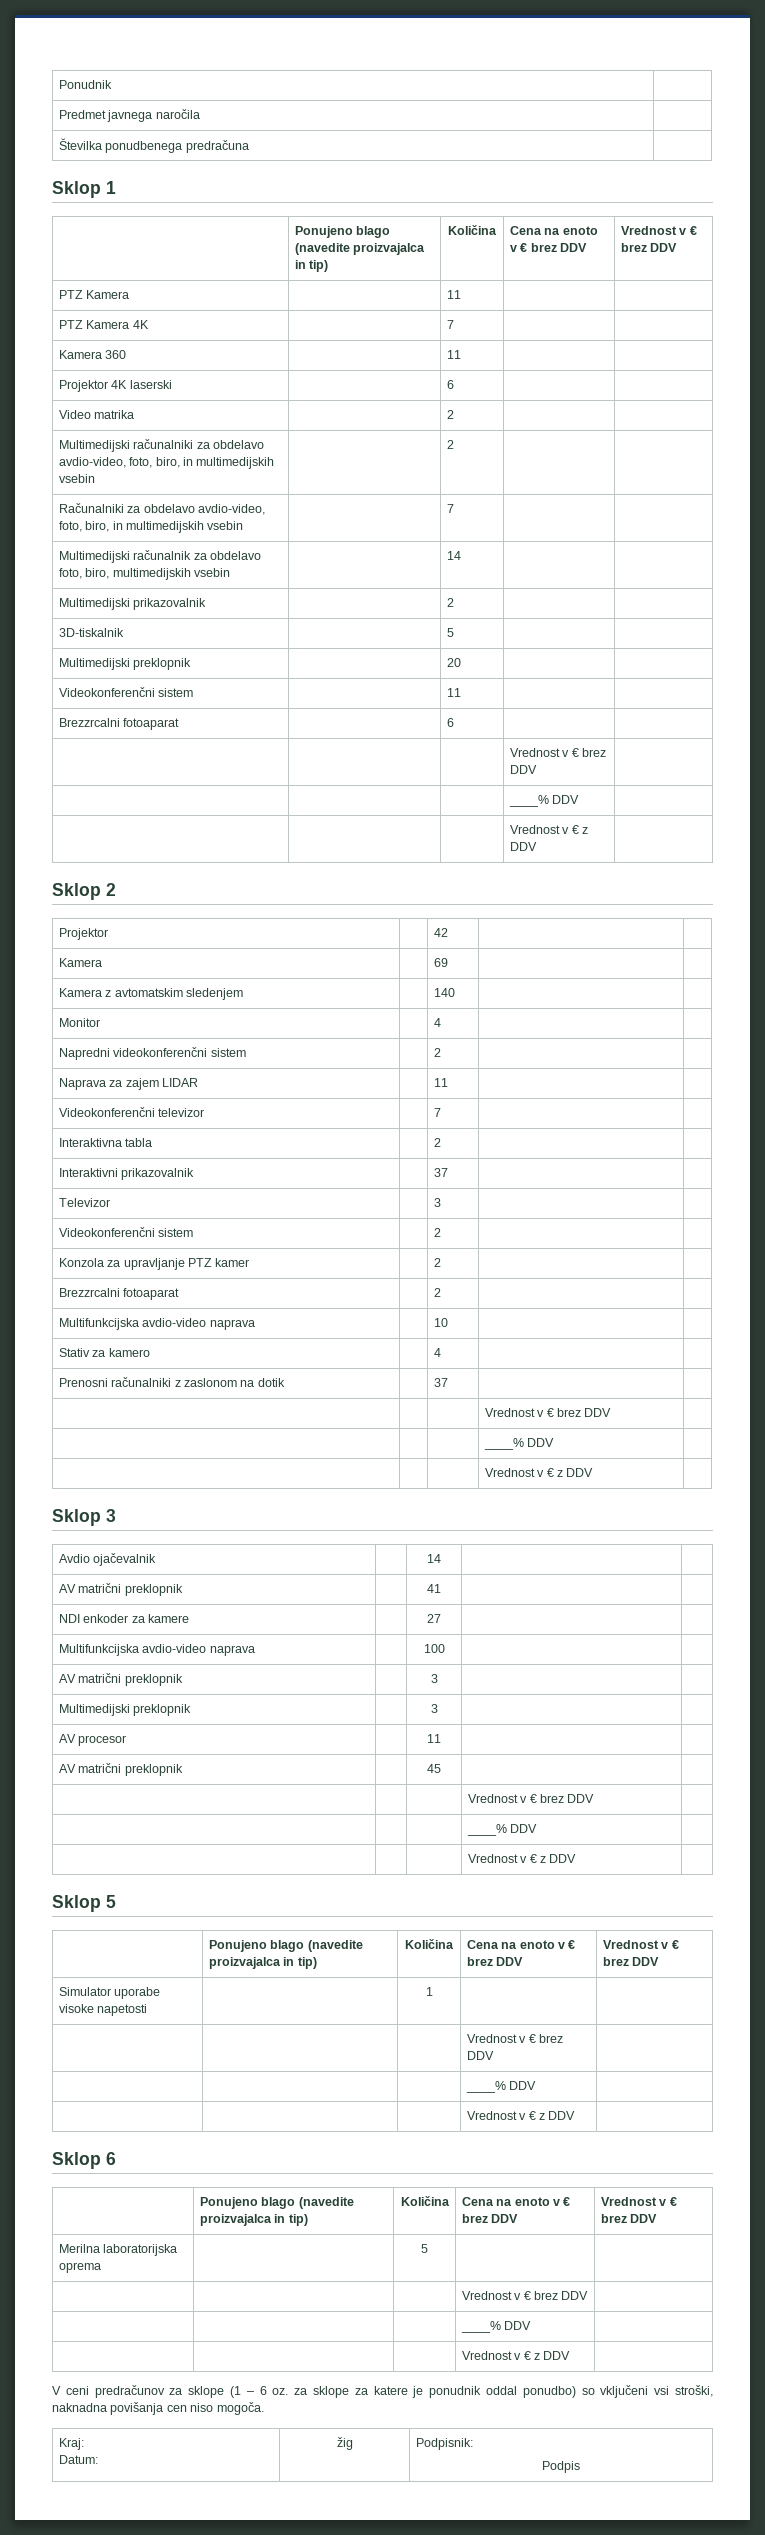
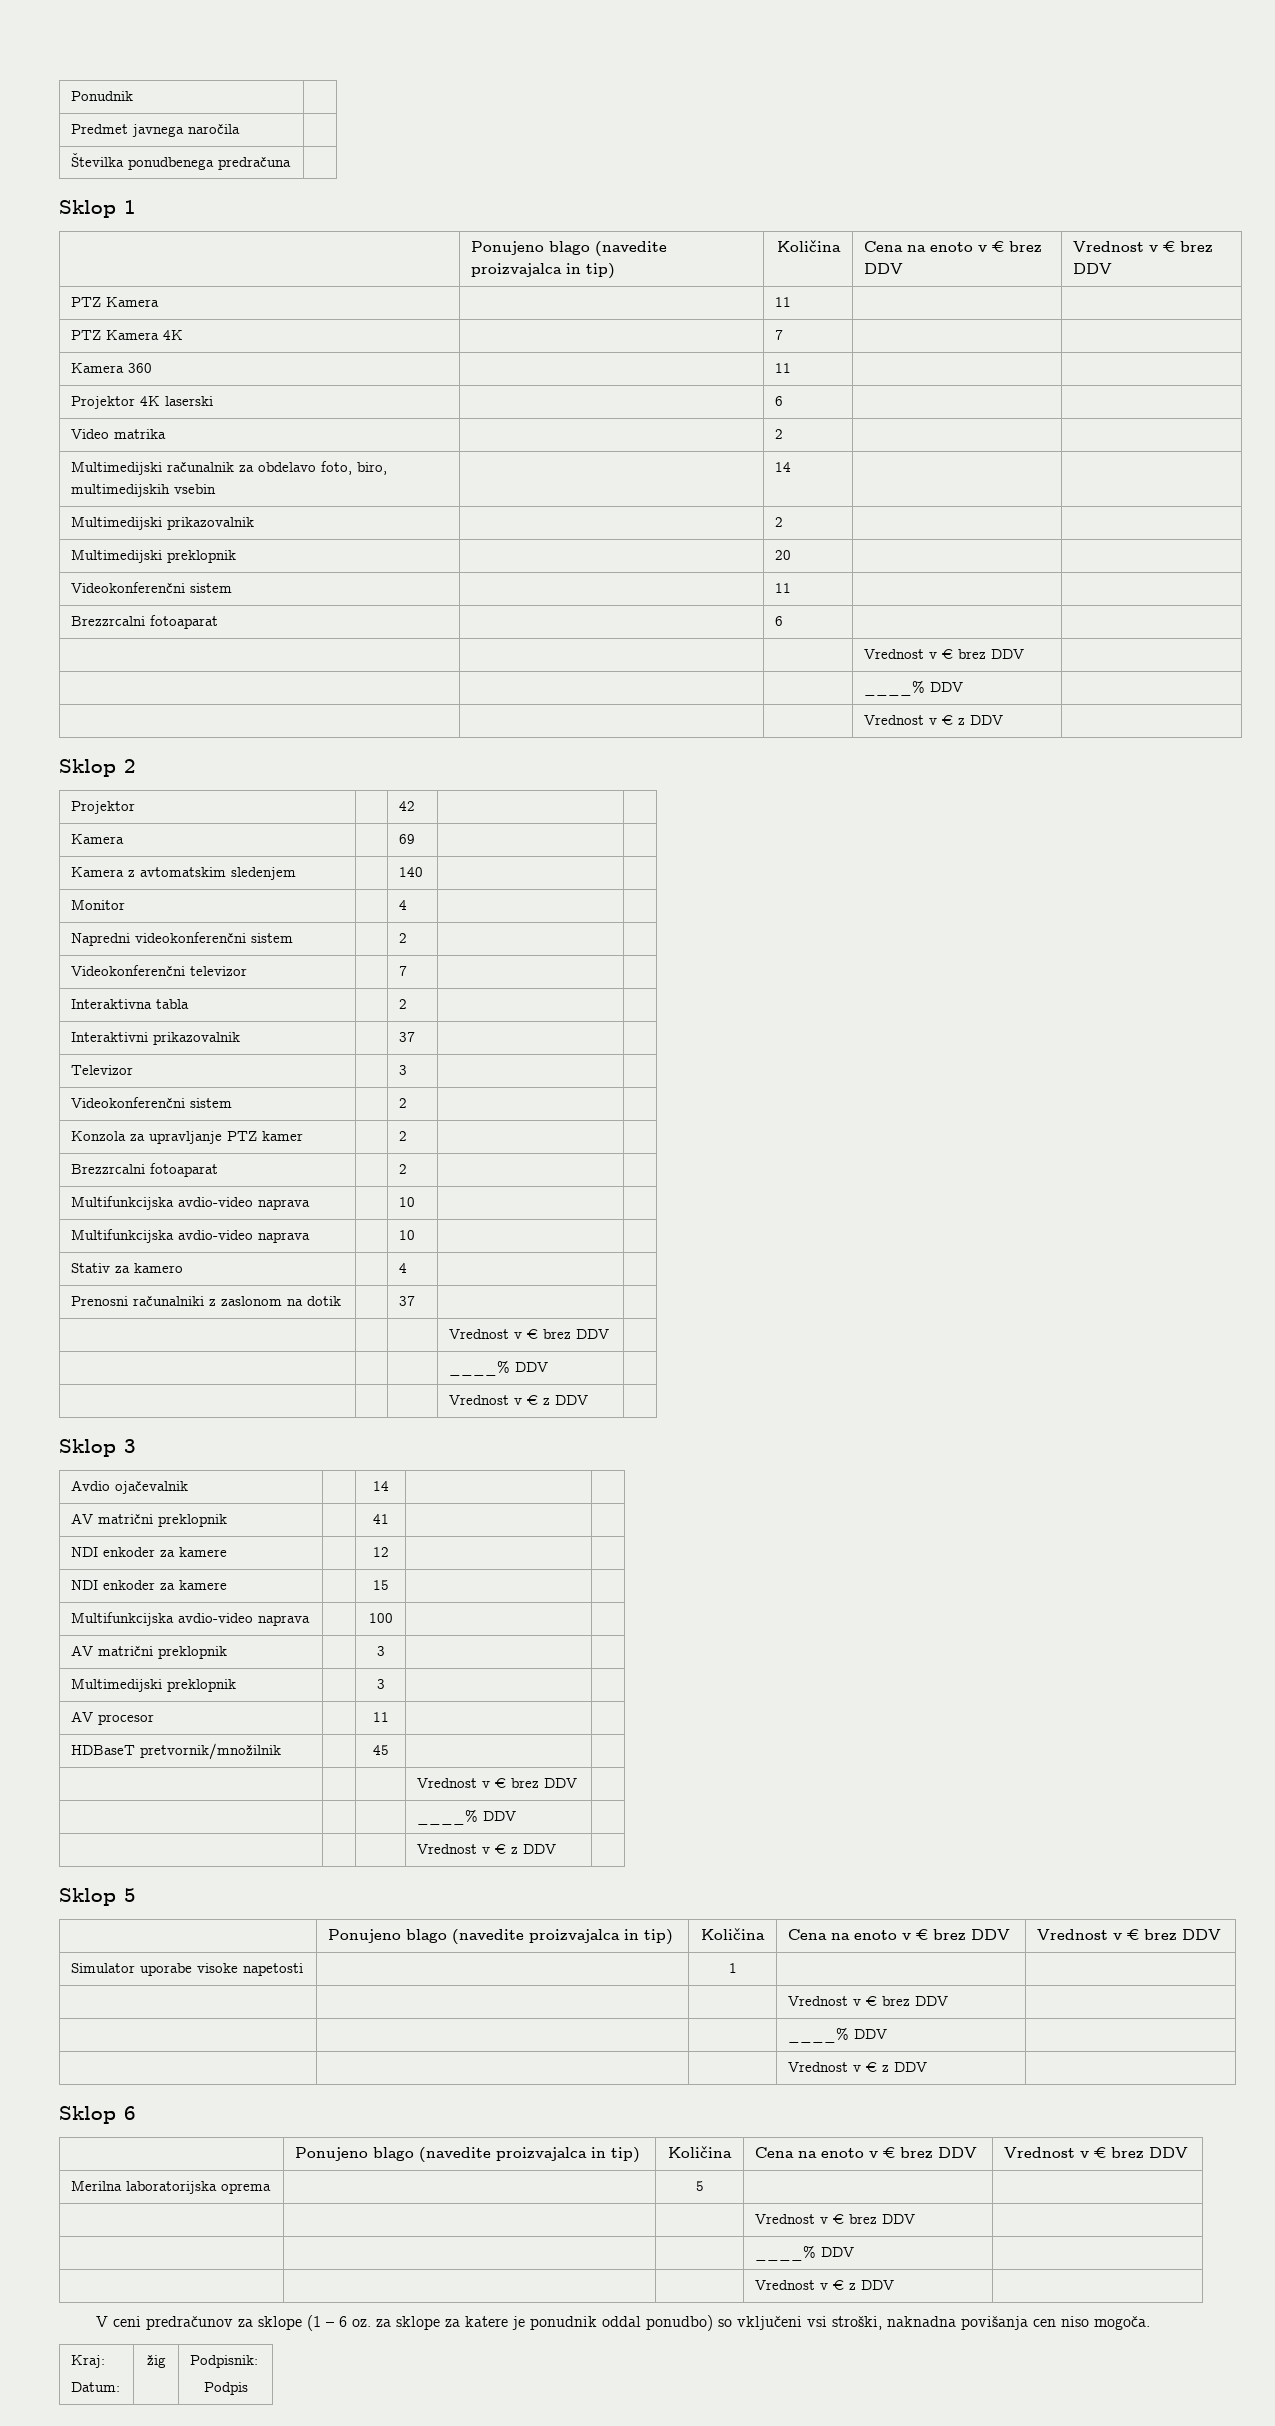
[58,439,265,452] [58,457,275,469] [58,474,95,483] [446,440,454,449] [58,503,266,515] [58,521,244,533] [446,504,454,513] // Multimedijski računalniki za obdelavo avdio-video, foto, biro, in multimedijskih vsebin | | 2 | | // Računalniki za obdelavo avdio-video, foto, biro, in multimedijskih vsebin | | 7 | | -> (784, 434) none
[58,628,124,637] [446,628,454,637] // 3D-tiskalnik | | 5 | | -> (784, 522) none
[58,1078,199,1090] [433,1078,448,1087] // Naprava za zajem LIDAR | | 11 | | -> (408, 938) none
(448, 1322) none -> [71,1229,311,1243] [399,1230,416,1240] // Multifunkcijska avdio-video naprava | | 10 | |
[427,1614,441,1623] 27 -> [372,1547,389,1557] [71,1580,228,1590] [372,1580,389,1590] 12 | | // NDI enkoder za kamere | | 15
[58,1763,183,1776] AV matrični preklopnik -> [71,1743,282,1760] HDBaseT pretvornik/množilnik

